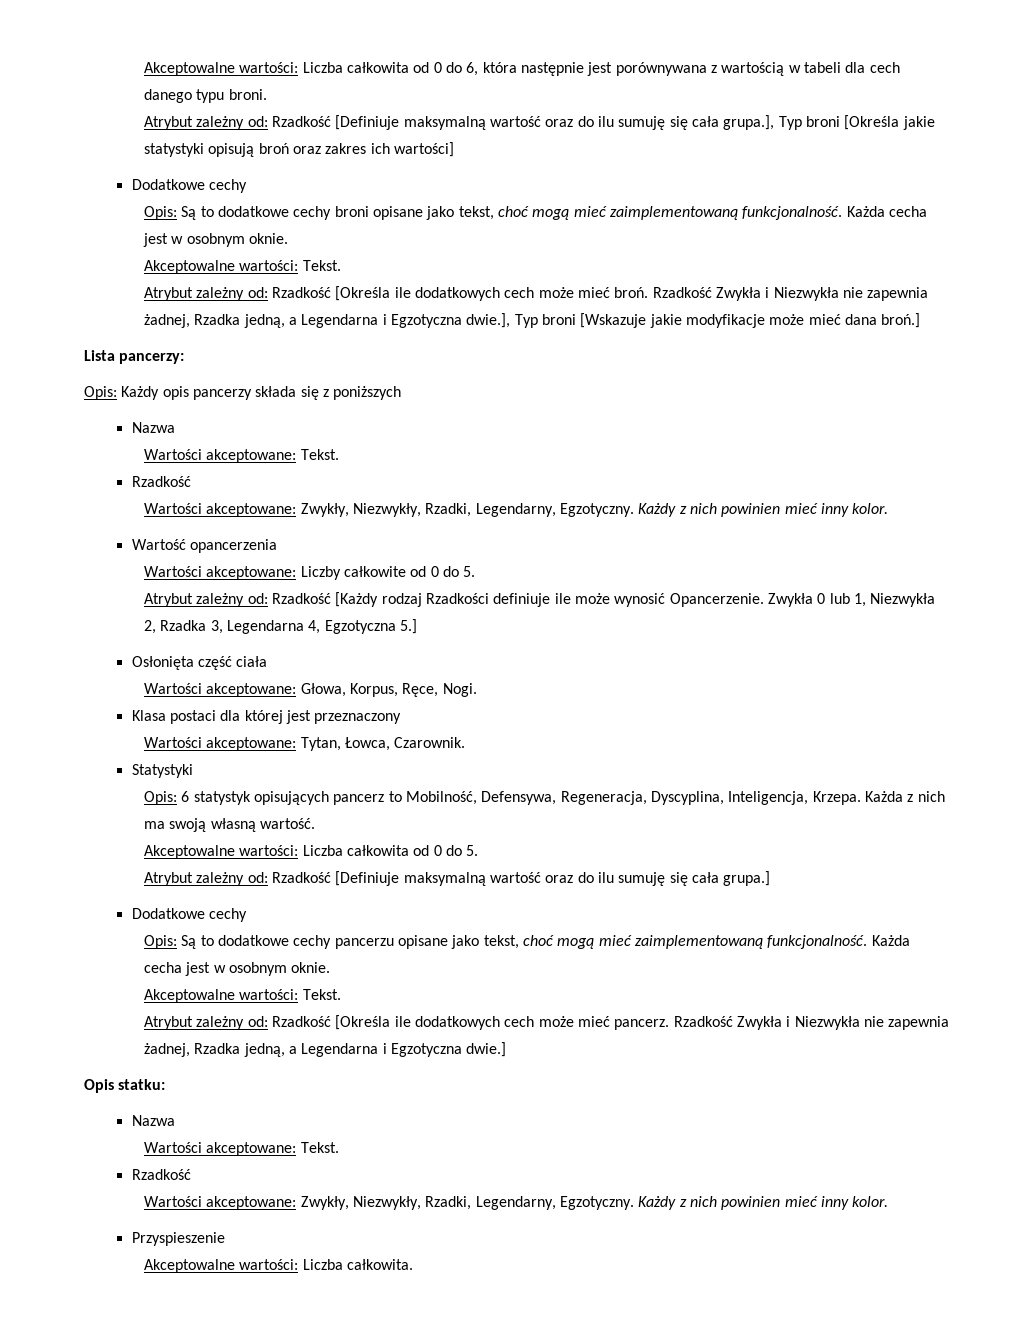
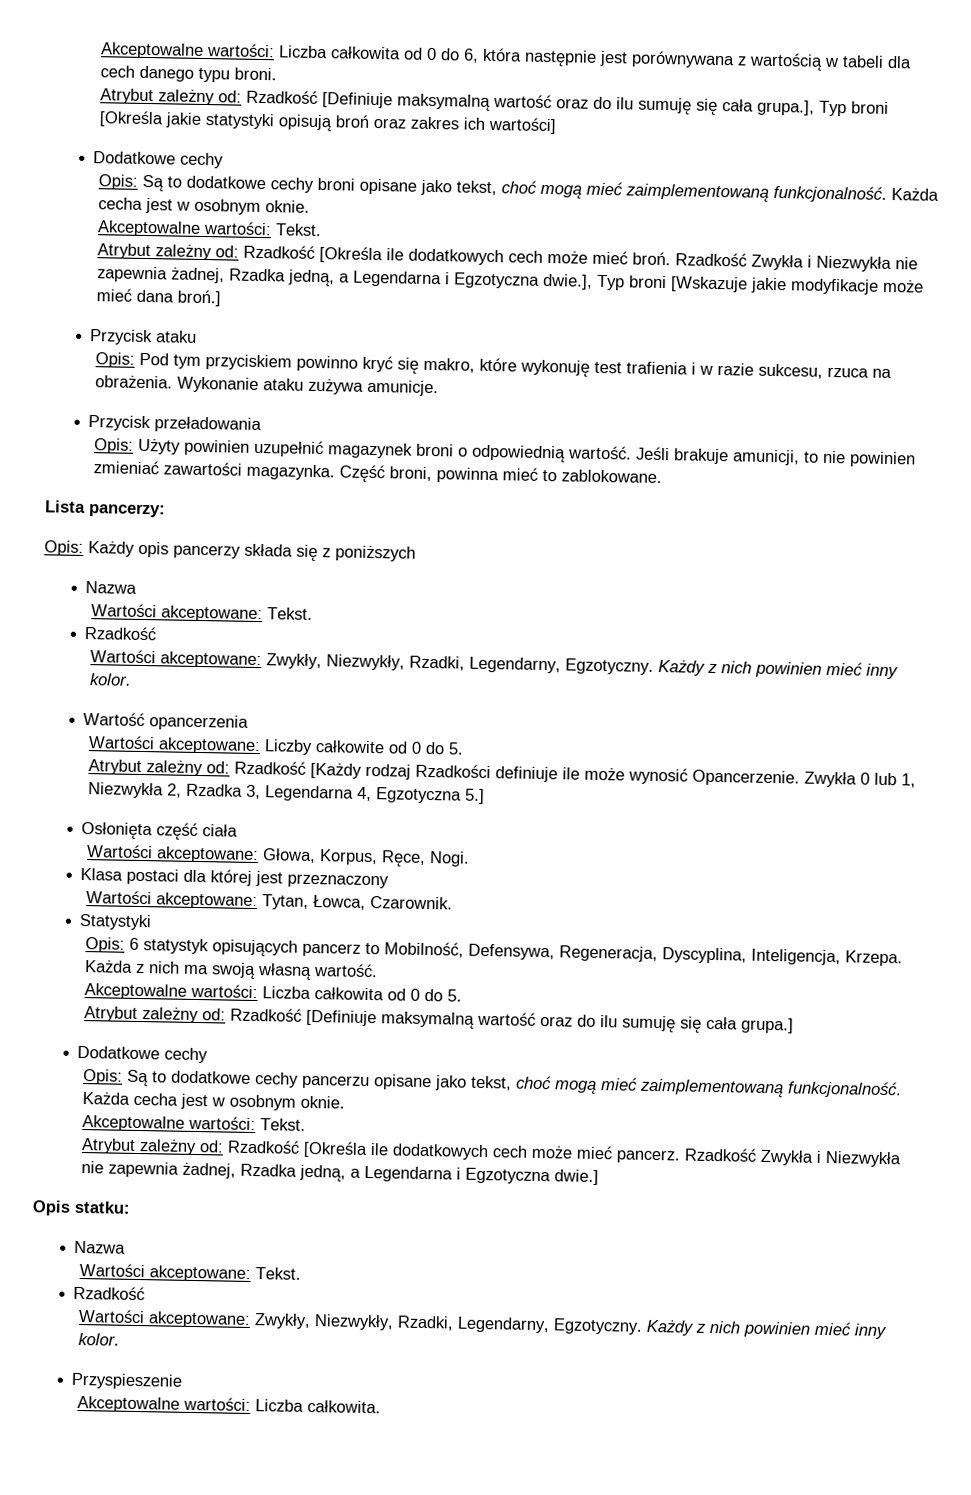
(921, 320) none -> [89,329,198,346] [95,352,893,379] [95,375,440,397] [88,415,263,434] [94,438,917,468] [93,460,663,484] // Przycisk ataku // Opis: Pod tym przyciskiem powinno kryć się makro, które wykonuję test trafienia i w razie sukcesu, rzuca na obrażenia. Wykonanie ataku zużywa amunicje. // Przycisk przeładowania // Opis: Użyty powinien uzupełnić magazynek broni o odpowiednią wartość. Jeśli brakuje amunicji, to nie powinien zmieniać zawartości magazynka. Część broni, powinna mieć to zablokowane.

